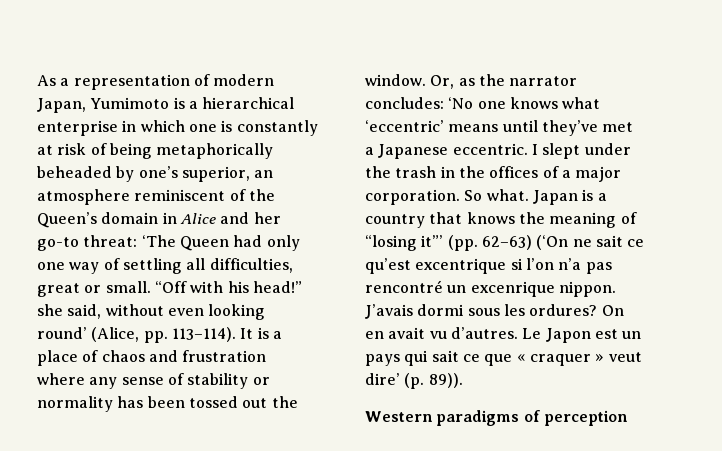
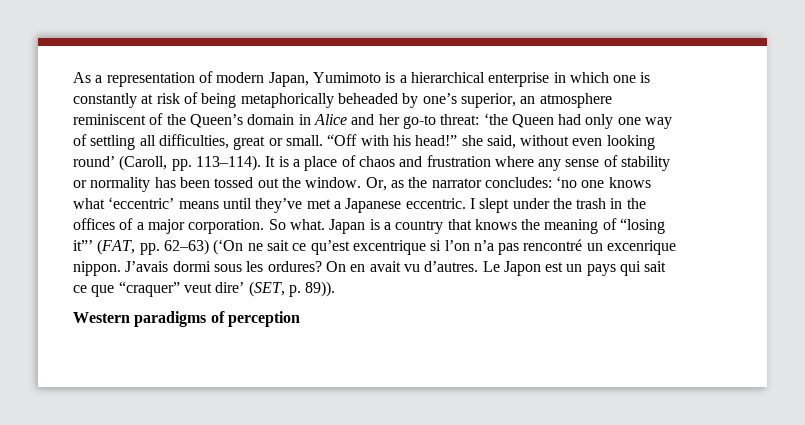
[141,235,176,247] ‘The -> [483,113,508,125] ‘the
[91,327,140,342] (Alice, -> [119,155,168,171] (Caroll,
[448,97,474,109] ‘No -> [556,176,578,188] ‘no
[447,235,478,251] (pp. -> [97,239,160,255] (FAT, pp.
[516,352,642,366] [365,373,425,389] « craquer » veut dire’ (p. -> [118,281,301,297] “craquer” veut dire’ (SET, p.

